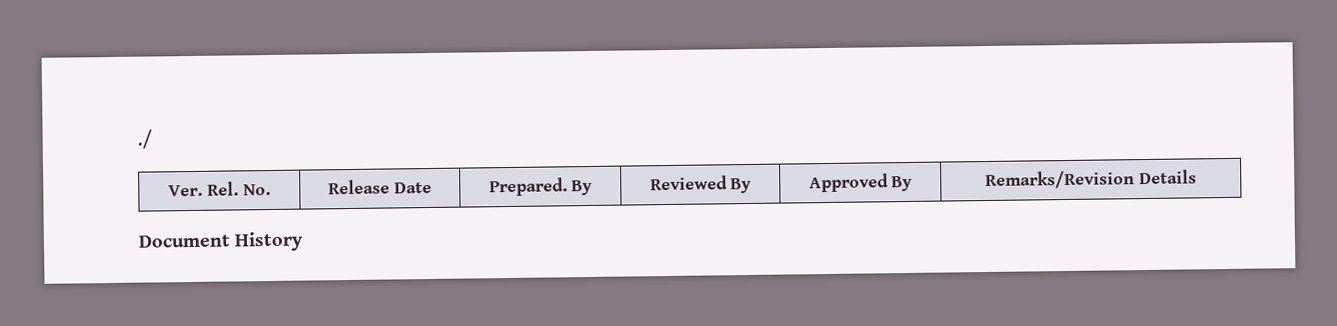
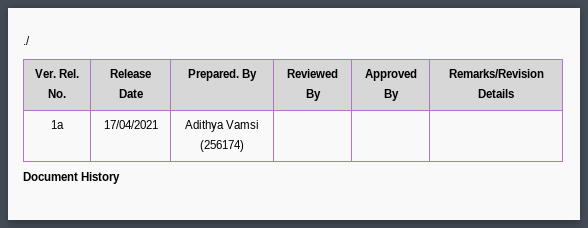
(1197, 177) none -> [51,120,64,129] [103,120,158,129] [184,120,260,132] [200,140,244,152] // 1a | 17/04/2021 | Adithya Vamsi (256174) | | |

